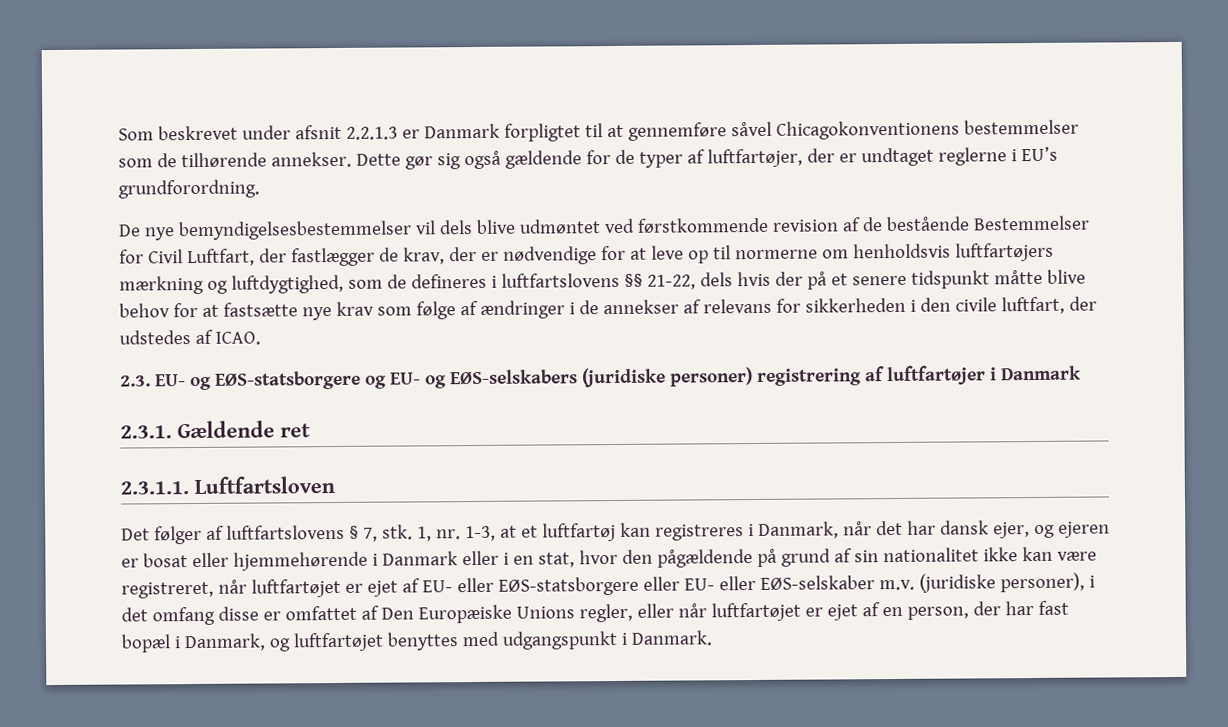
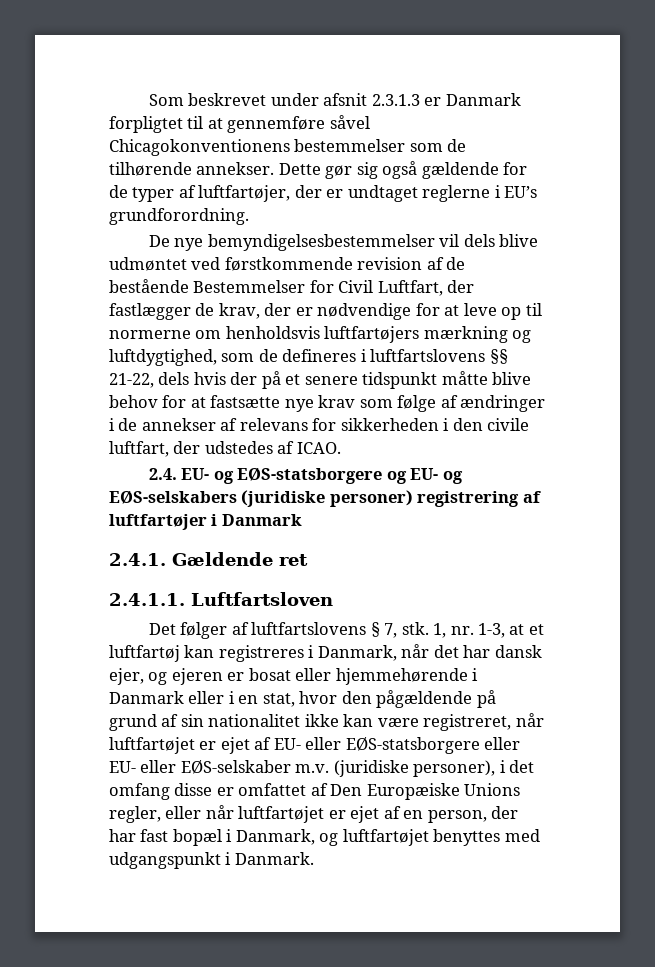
[345,126,398,140] 2.2.1.3 -> [371,94,420,106] 2.3.1.3
[120,375,151,387] 2.3. -> [148,468,177,480] 2.4.
[120,425,172,439] 2.3.1. -> [109,553,166,566] 2.4.1.
[120,481,189,495] 2.3.1.1. -> [109,593,185,606] 2.4.1.1.

